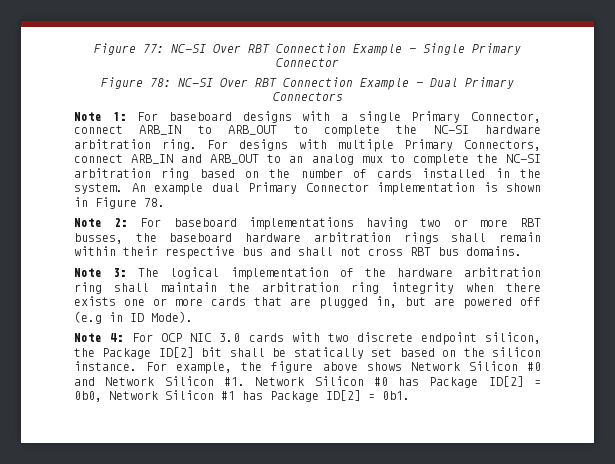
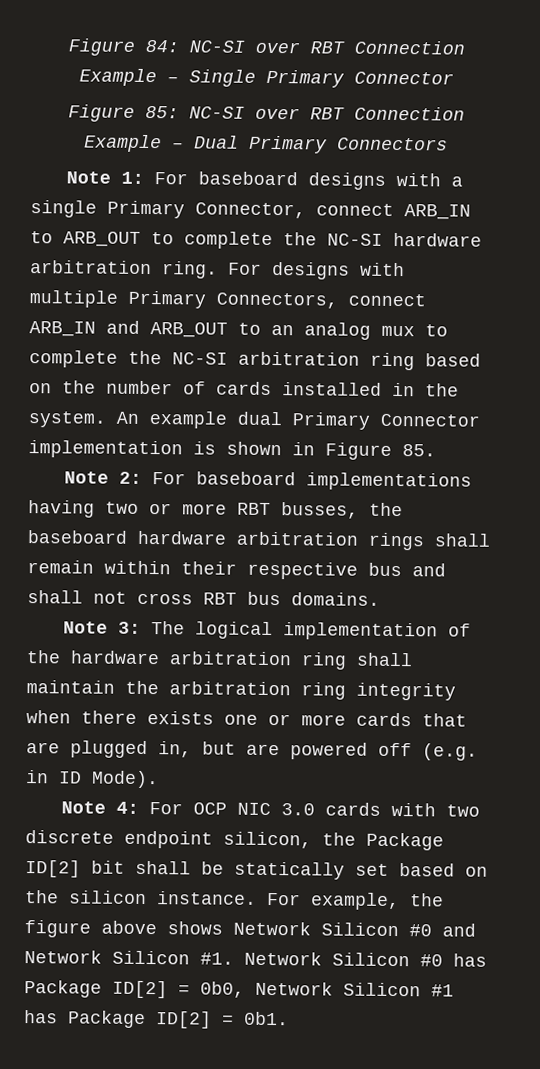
[94,43,241,55] Figure 77: NC-SI Over -> [67,38,300,56] Figure 84: NC-SI over
[150,78,248,87] 78: NC-SI Over -> [144,105,300,120] 85: NC-SI over
[144,198,165,207] 78. -> [402,444,436,457] 85.
[74,311,102,324] (e.g -> [422,743,478,761] (e.g.

